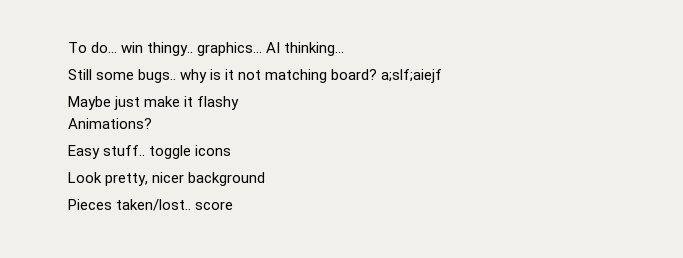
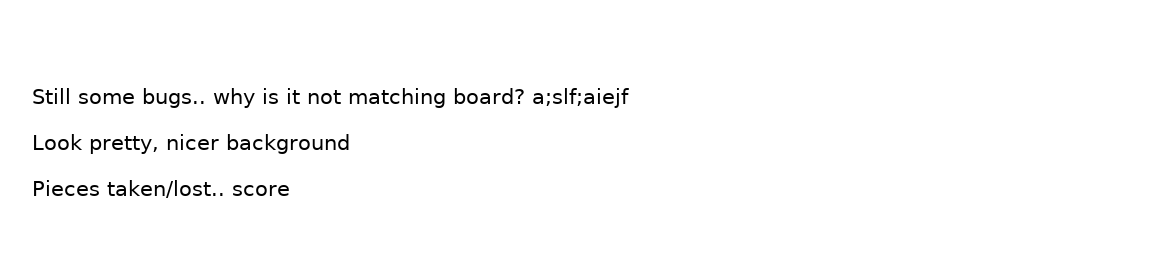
[68,42,345,56] To do… win thingy.. graphics… AI thinking… // -> (32, 96) none
[68,96,240,110] [68,118,152,129] [68,145,232,159] // Maybe just make it flashy // Animations? // Easy stuff.. toggle icons -> (629, 98) none

